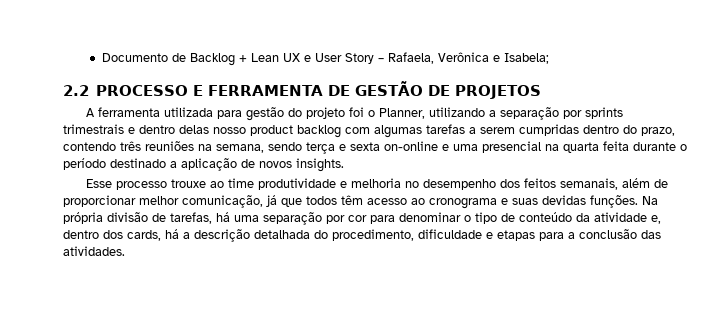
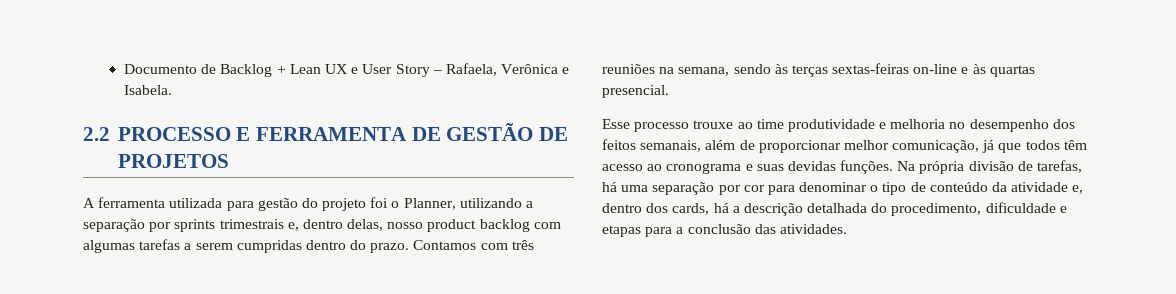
[503,53,549,64] Isabela; -> [124,85,173,95] Isabela.
[128,125,209,134] e dentro delas -> [287,219,384,231] e, dentro delas,
[641,127,675,136] [63,142,116,151] prazo, contendo -> [370,240,508,253] prazo. Contamos com
[306,141,687,154] [63,158,344,172] terça e sexta on-online e uma presencial na quarta feita durante o período destinado a aplicação de novos insights. -> [774,63,1035,77] [602,85,669,98] às terças sextas-feiras on-line e às quartas presencial.

